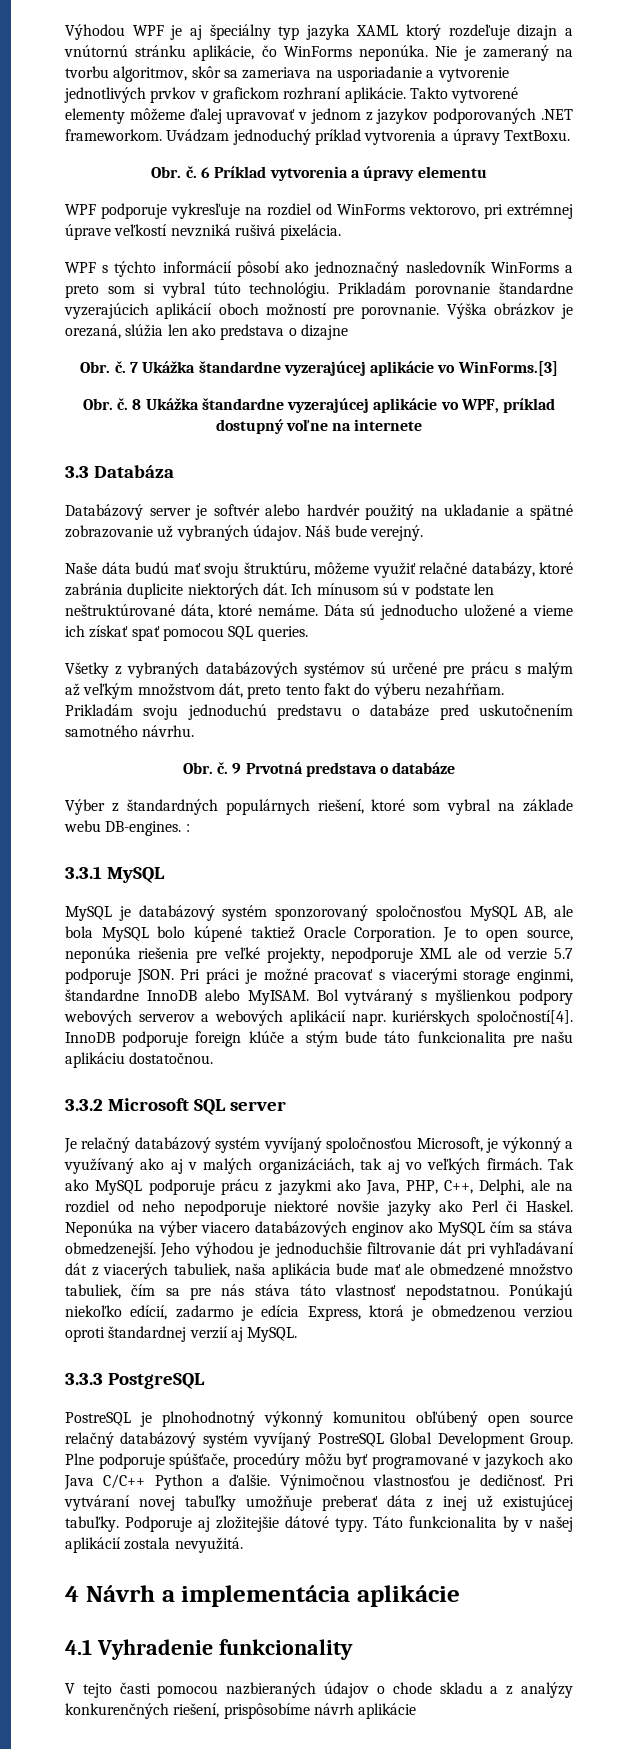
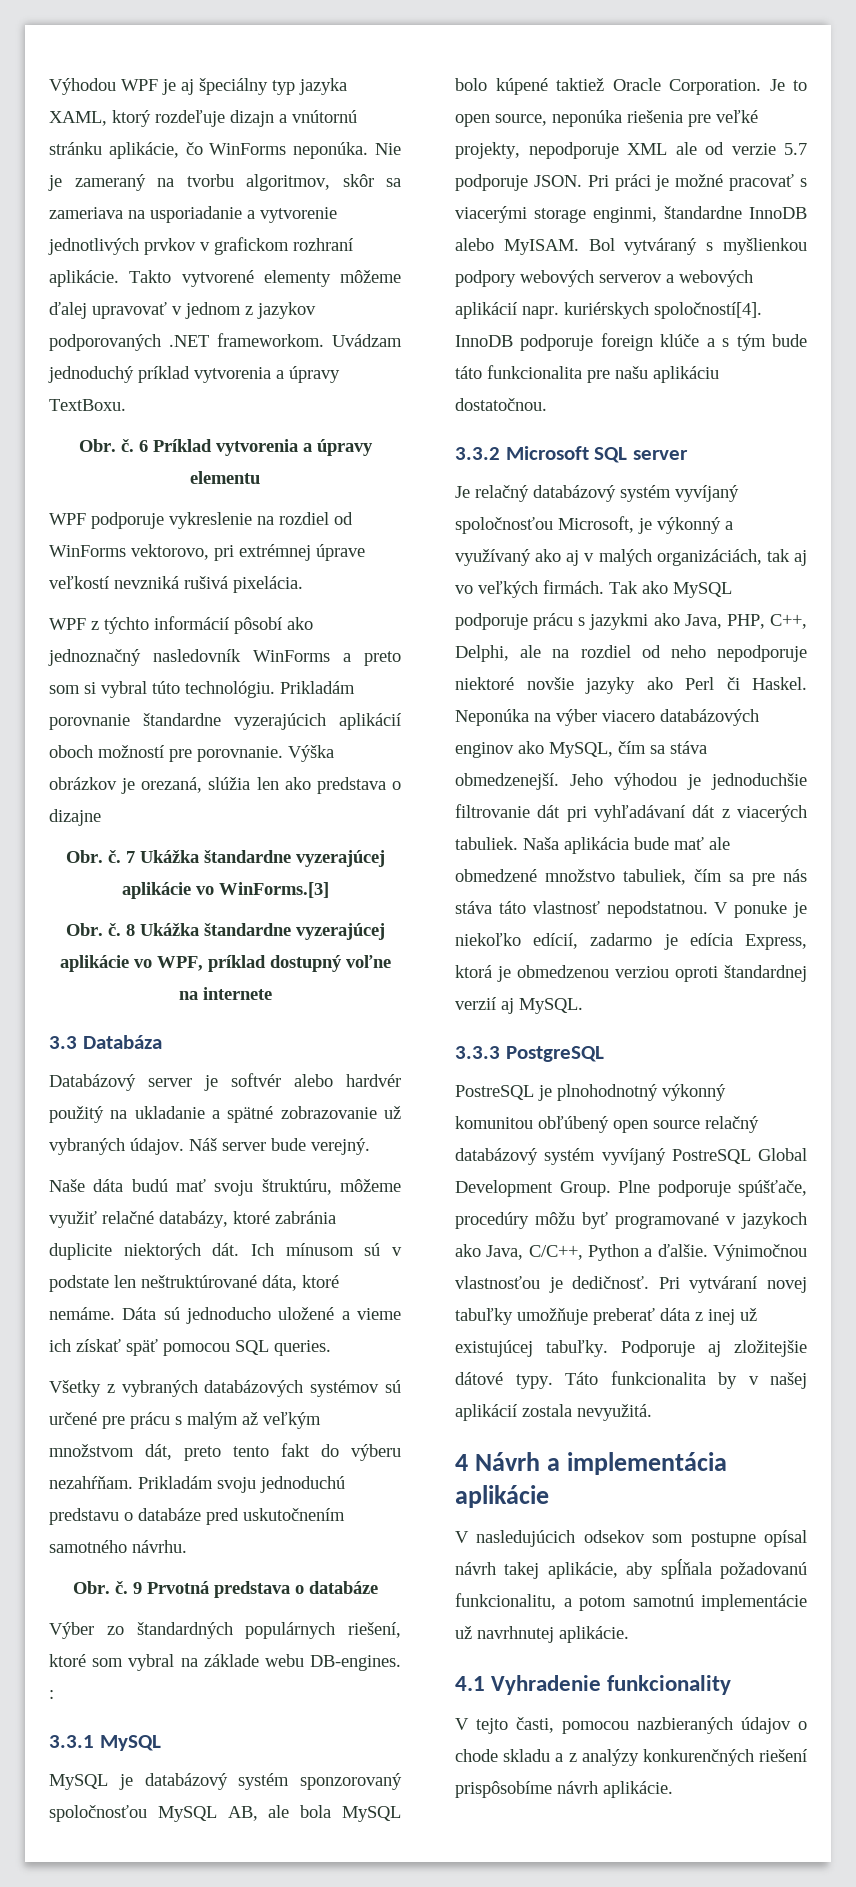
[356,25,399,36] XAML -> [49,111,107,126] XAML,
[171,203,240,219] vykresľuje -> [169,512,252,529] vykreslenie
[102,265,109,273] s -> [91,621,99,630] z
(331, 531) none -> [222,1142,266,1151] server
[131,626,160,641] spať -> [126,1339,158,1356] späť
[111,803,119,812] z -> [106,1626,124,1635] zo
[306,1031,338,1047] stým -> [722,334,766,351] s tým
[265,1183,273,1192] z -> [578,617,586,626] s
[438,1222,485,1237] MySQL -> [549,742,613,758] MySQL,
[173,1263,266,1278] tabuliek, naša -> [455,837,559,850] tabuliek. Naša
[508,1284,573,1300] Ponúkajú -> [714,901,807,918] V ponuke je
[64,1474,146,1490] Java C/C++ -> [486,1245,583,1260] Java, C/C++,
(460, 1596) none -> [455,1530,807,1547] [455,1559,807,1579] [455,1593,807,1611] [455,1626,629,1643] // V nasledujúcich odsekov som postupne opísal návrh takej aplikácie, aby spĺňala požadovanú funkcionalitu, a potom samotnú implementácie už navrhnutej aplikácie.
[119,1682,151,1694] časti -> [516,1717,554,1733] časti,
[173,1703,220,1718] riešení, -> [759,1749,807,1762] riešení
[358,1703,417,1719] aplikácie -> [603,1781,673,1798] aplikácie.

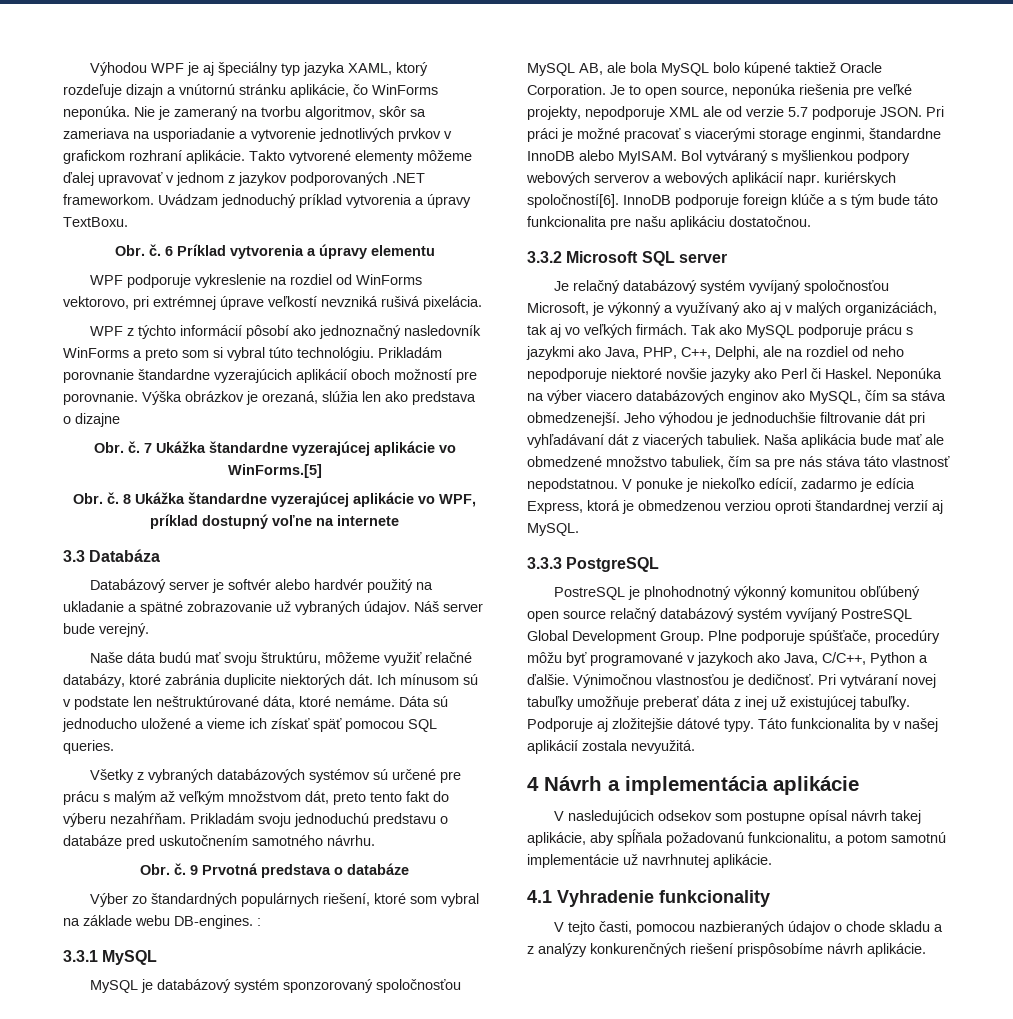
[218,882,329,898] WinForms.[3] -> [227,464,322,478] WinForms.[5]
[654,302,762,319] spoločností[4]. -> [527,194,619,208] spoločností[6].

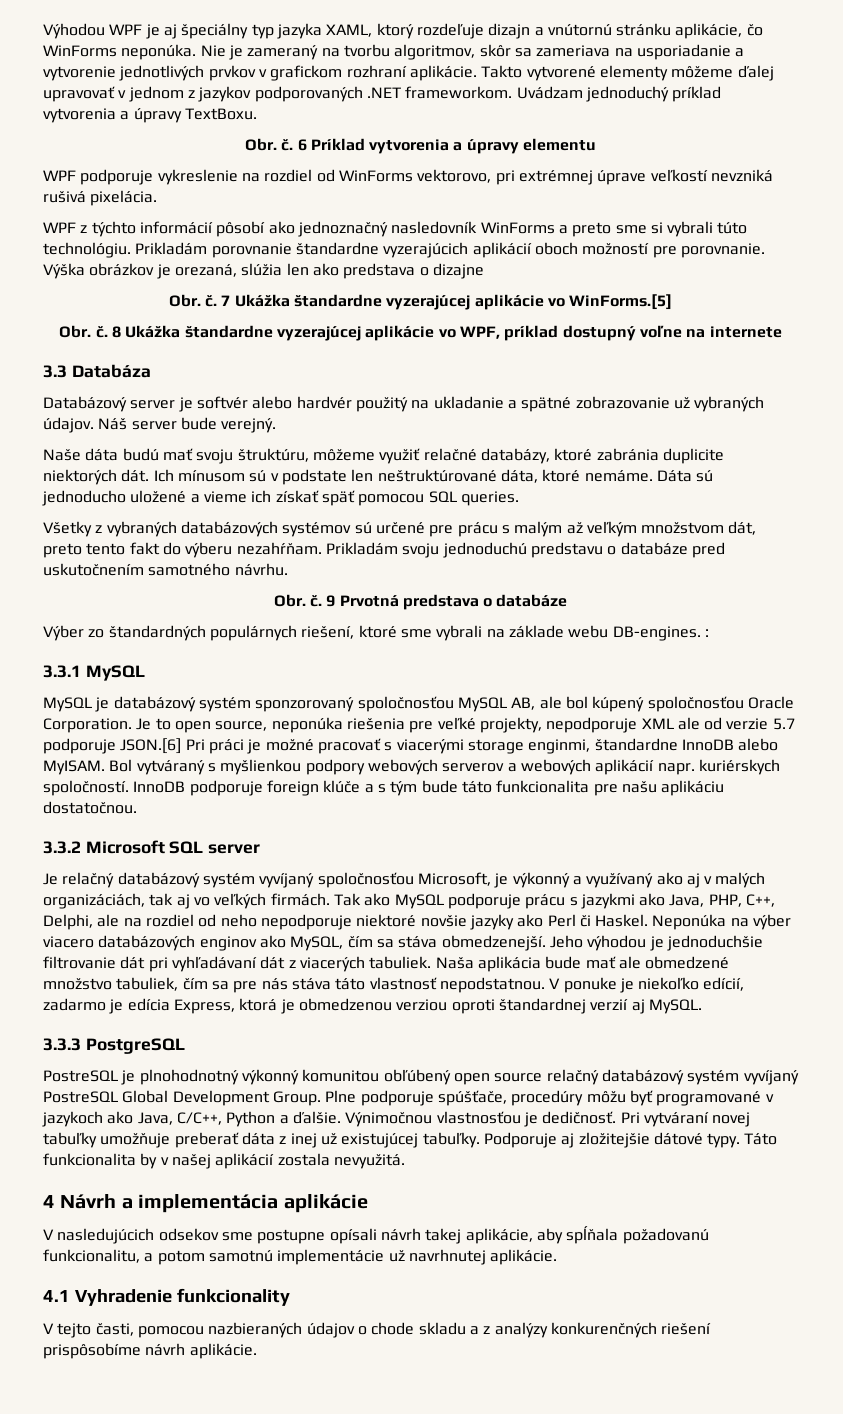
[182,347,265,361] som si vybral -> [615,221,714,237] sme si vybrali
[410,893,480,907] som vybral -> [400,625,483,641] sme vybrali
[630,62,836,76] bola MySQL bolo kúpené taktiež -> [565,696,744,712] bol kúpený spoločnosťou
[880,107,922,117] JSON. -> [120,738,182,754] JSON.[6]
[527,194,619,208] spoločností[6]. -> [43,780,129,796] spoločností.
[715,810,848,824] som postupne opísal -> [221,1228,377,1244] sme postupne opísali

